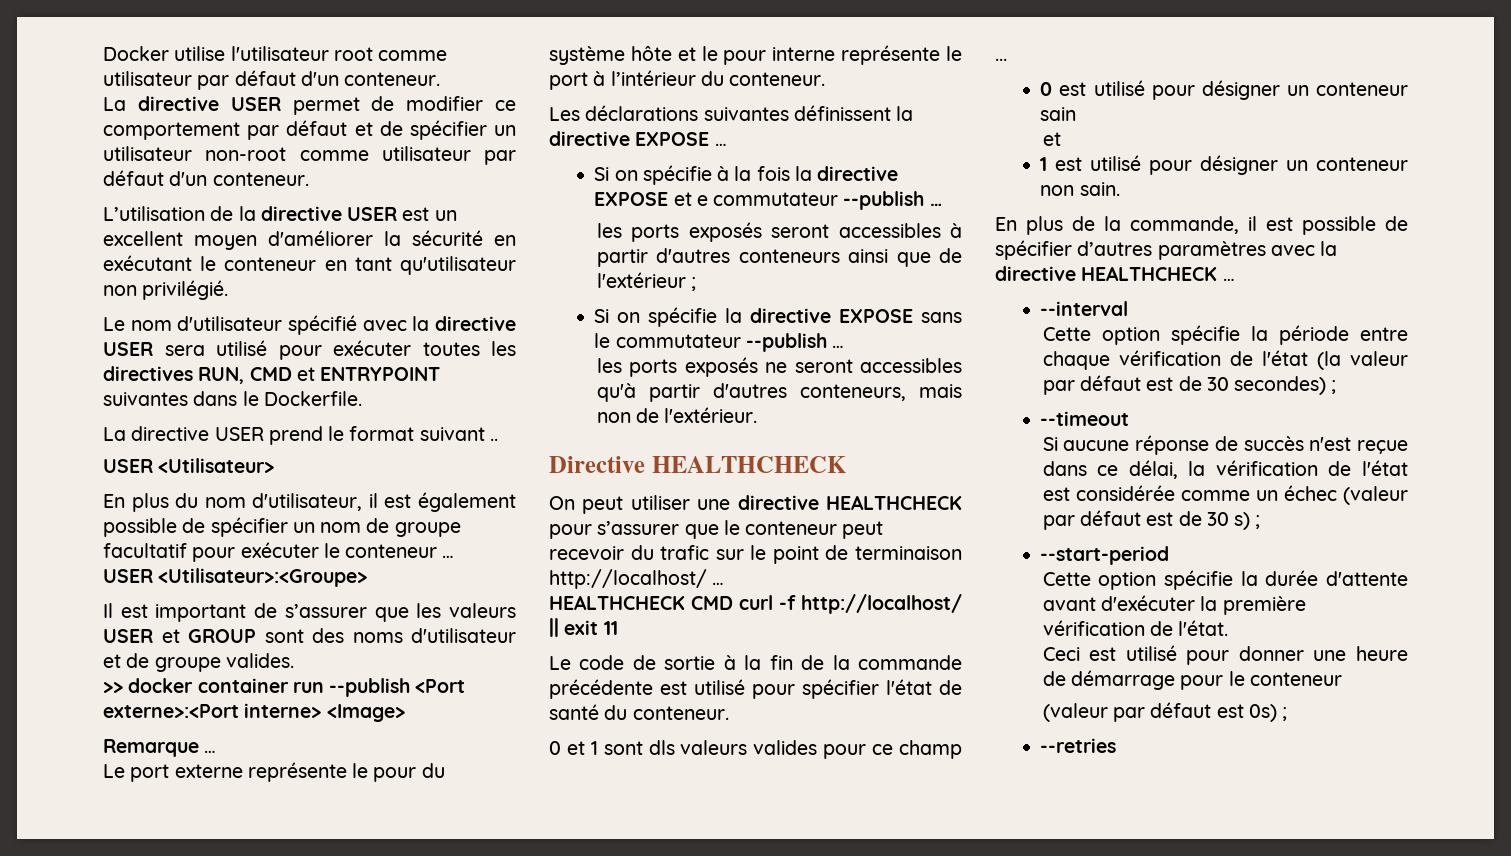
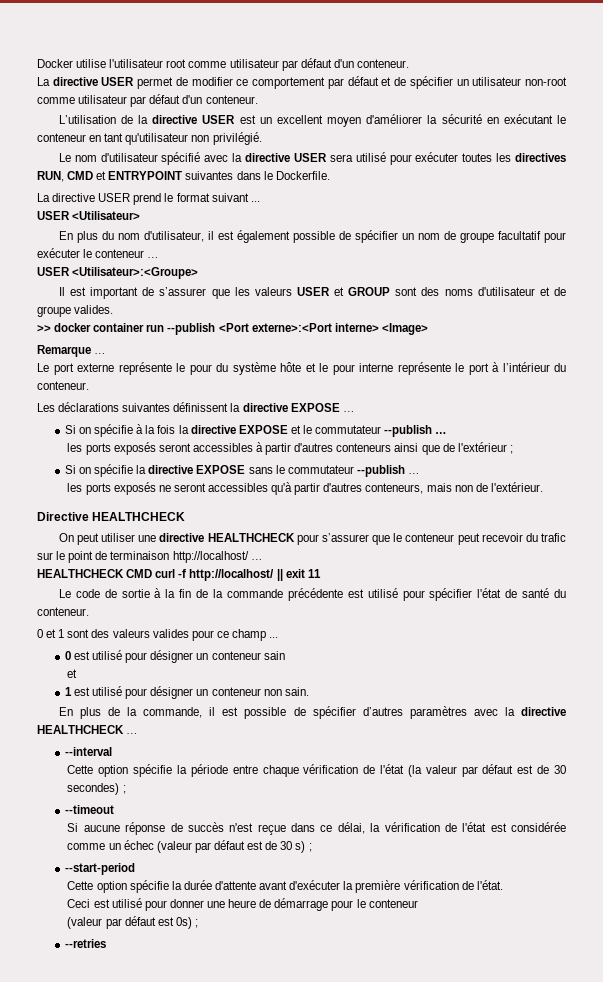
[489,438,498,441] .. -> [250,201,260,202] ...
[696,195,708,206] e -> [302,425,312,434] le
[648,740,675,755] dls -> [91,629,110,638] des

